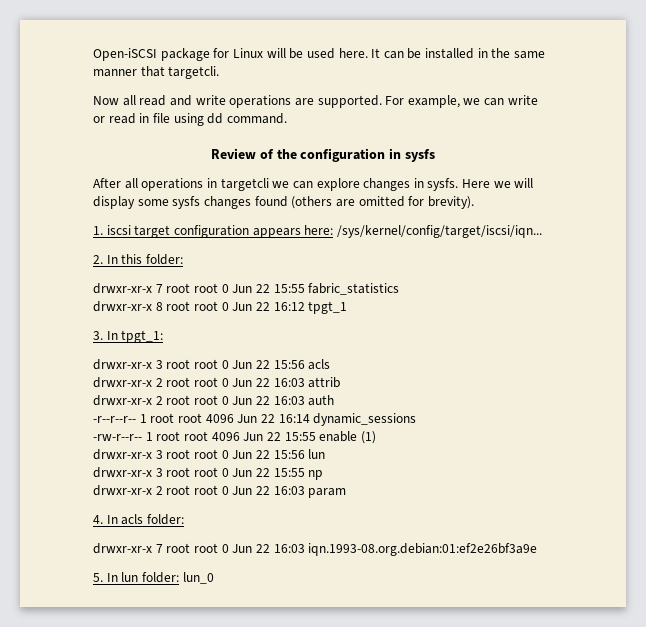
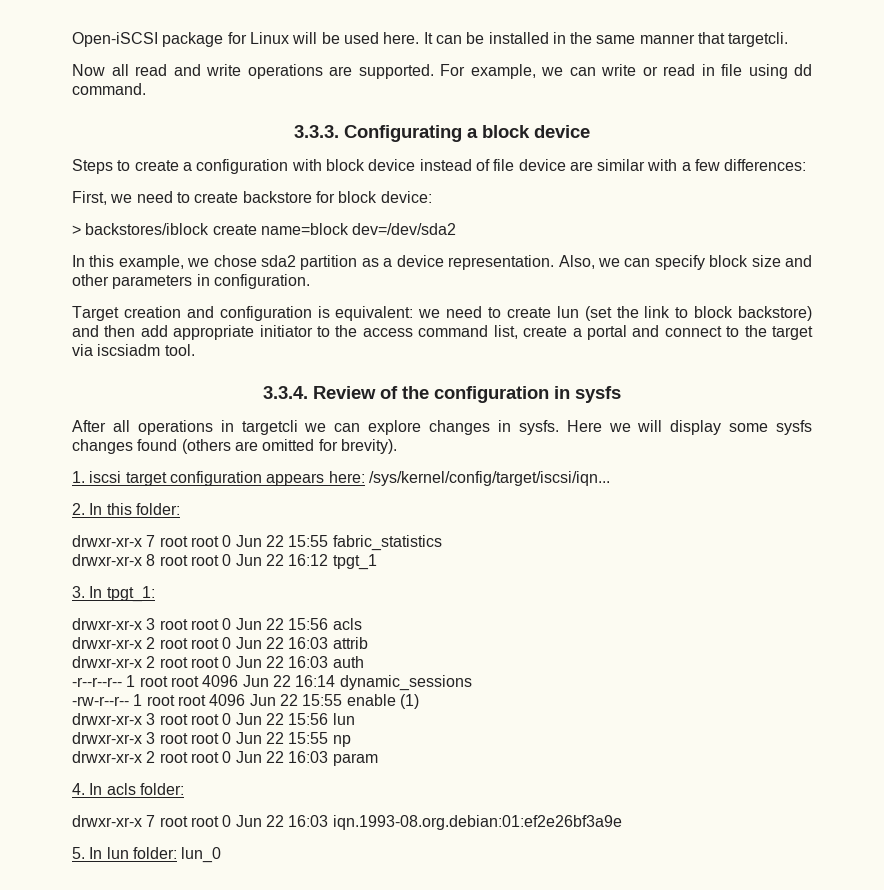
(287, 118) none -> [294,125,590,142] [72,159,807,174] [72,191,432,205] [72,223,457,235] [72,255,812,270] [72,274,310,289] [72,306,812,321] [72,325,813,340] [72,344,195,356] [263,386,308,399] 3.3.3. Configurating a block device // Steps to create a configuration with block device instead of file device are similar with a few differences: // First, we need to create backstore for block device: // > backstores/iblock create name=block dev=/dev/sda2 // In this example, we chose sda2 partition as a device representation. Also, we can specify block size and other parameters in configuration. // Target creation and configuration is equivalent: we need to create lun (set the link to block backstore) and then add appropriate initiator to the access command list, create a portal and connect to the target via iscsiadm tool. // 3.3.4.

